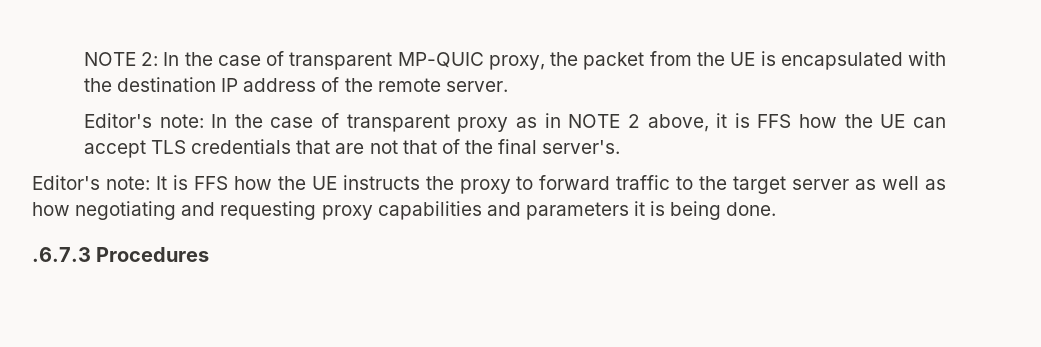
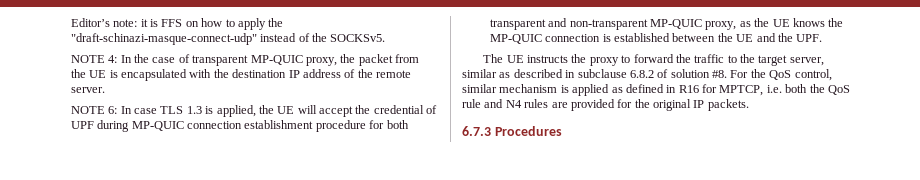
[83,52,159,66] NOTE 2: -> [70,18,284,30] [70,33,386,45] [70,55,118,63] Editor’s note: it is FFS on how to apply the "draft-schinazi-masque-connect-udp" instead of the SOCKSv5. // NOTE 4:
[83,113,946,132] [83,139,621,158] [32,175,306,190] Editor's note: In the case of transparent proxy as in NOTE 2 above, it is FFS how the UE can accept TLS credentials that are not that of the final server's. // Editor's note: It is FFS how the -> [70,105,438,117] [70,120,409,132] [489,18,844,30] [489,33,823,44] [483,54,504,63] NOTE 6: In case TLS 1.3 is applied, the UE will accept the credential of UPF during MP-QUIC connection establishment procedure for both transparent and non-transparent MP-QUIC proxy, as the UE knows the MP-QUIC connection is established between the UE and the UPF. // The
(611, 182) none -> [675,54,691,63] the
[792,176,947,190] [32,201,777,220] [32,247,91,262] server as well as how negotiating and requesting proxy capabilities and parameters it is being done. // .6.7.3 -> [789,57,824,66] [462,69,832,81] [462,84,850,96] [462,99,749,111] [462,126,491,136] server, similar as described in subclause 6.8.2 of solution #8. For the QoS control, similar mechanism is applied as defined in R16 for MPTCP, i.e. both the QoS rule and N4 rules are provided for the original IP packets. // 6.7.3

